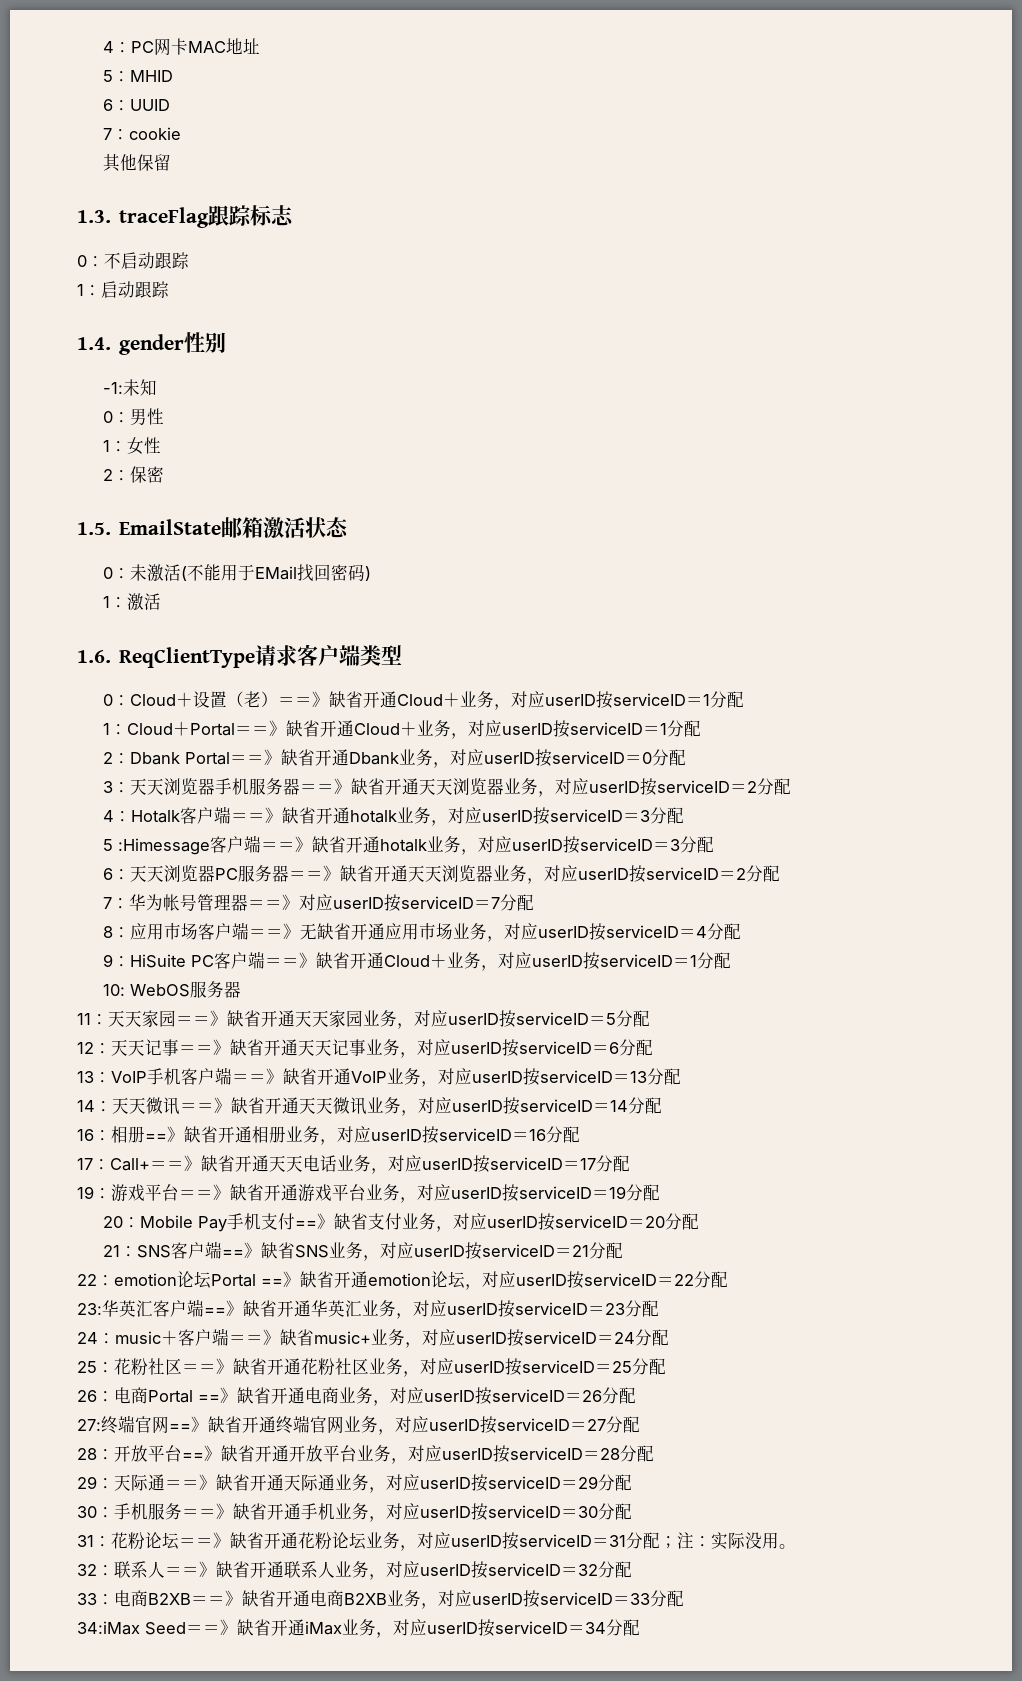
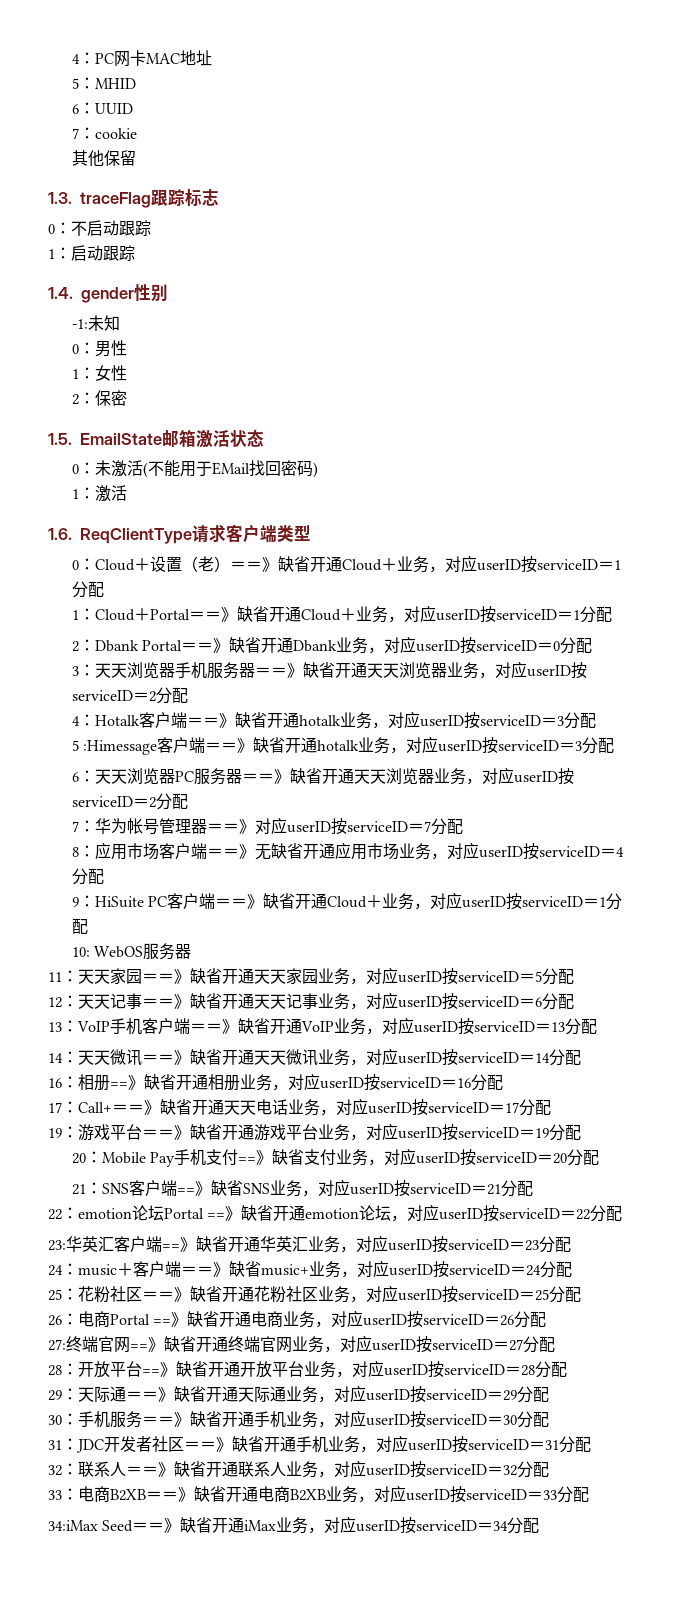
[111,1532,366,1550] 花粉论坛＝＝》缺省开通花粉论坛 -> [76,1436,328,1453] JDC开发者社区＝＝》缺省开通手机
[660,1532,796,1550] ；注：实际没用。 -> (591, 1444) none

